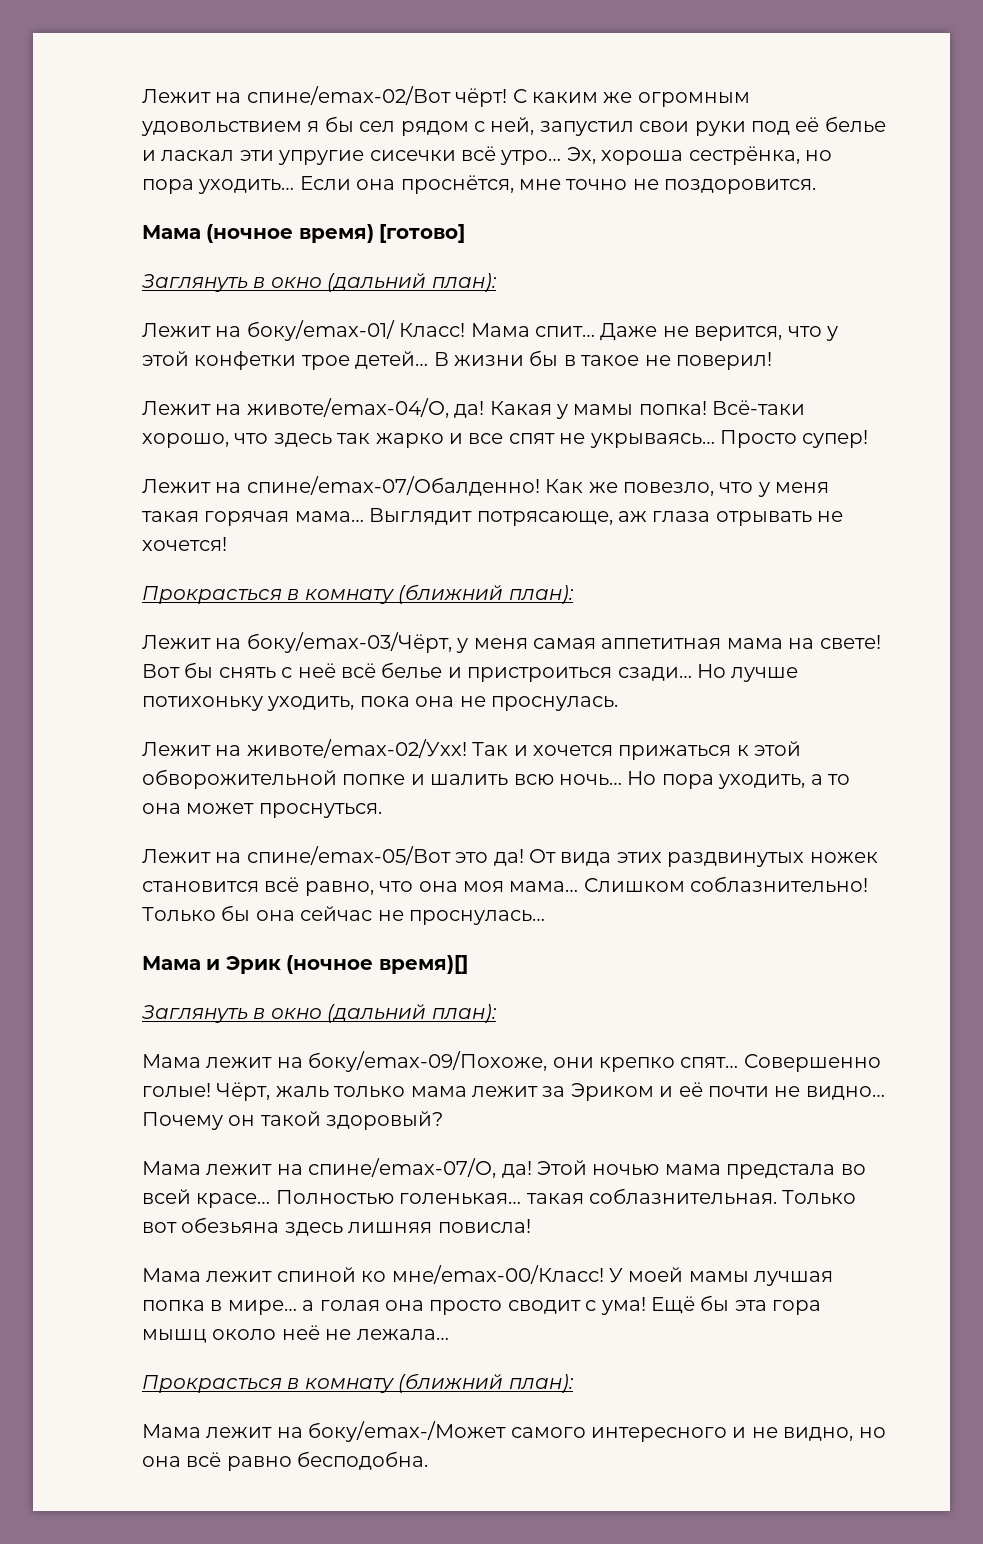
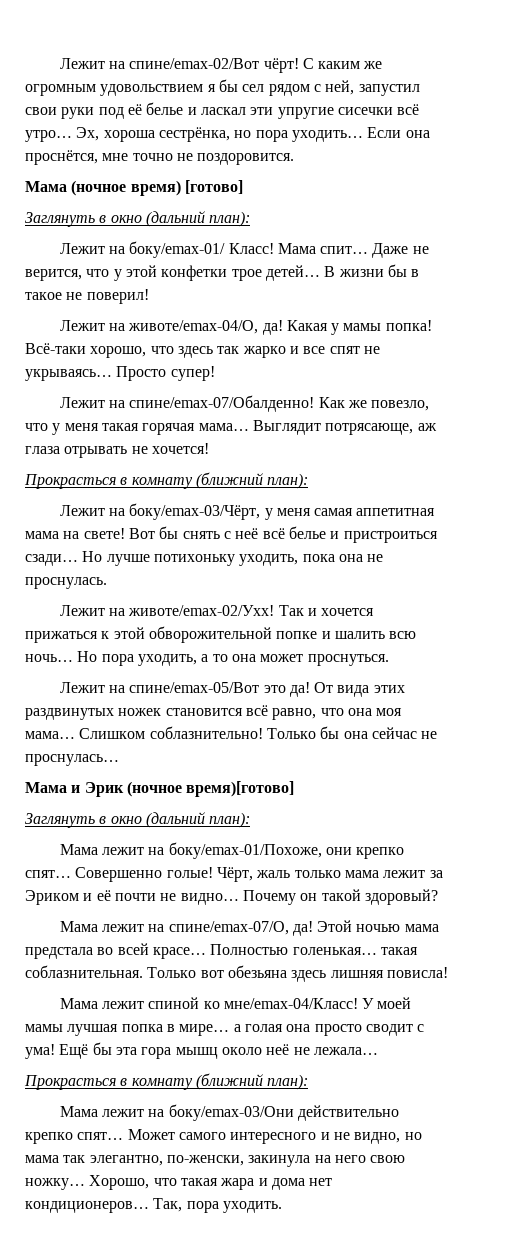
[378,955,468,974] время)[] -> [186,781,295,797] время)[готово]
[308,1051,548,1072] боку/emax-09/Похоже, -> [168,842,322,859] боку/emax-01/Похоже,
[391,1265,604,1284] мне/emax-00/Класс! -> [223,998,358,1009] мне/emax-04/Класс!
[308,1421,507,1442] боку/emax-/Может -> [168,1104,399,1121] [25,1129,175,1144] боку/emax-03/Они действительно крепко спят… Может
[142,1451,429,1471] она всё равно бесподобна. -> [25,1155,406,1167] [25,1175,333,1190] [25,1198,282,1213] мама так элегантно, по-женски, закинула на него свою ножку… Хорошо, что такая жара и дома нет кондиционеров… Так, пора уходить.

